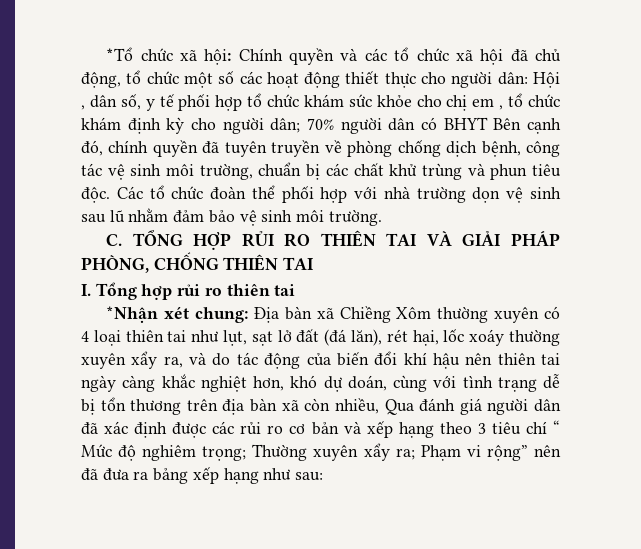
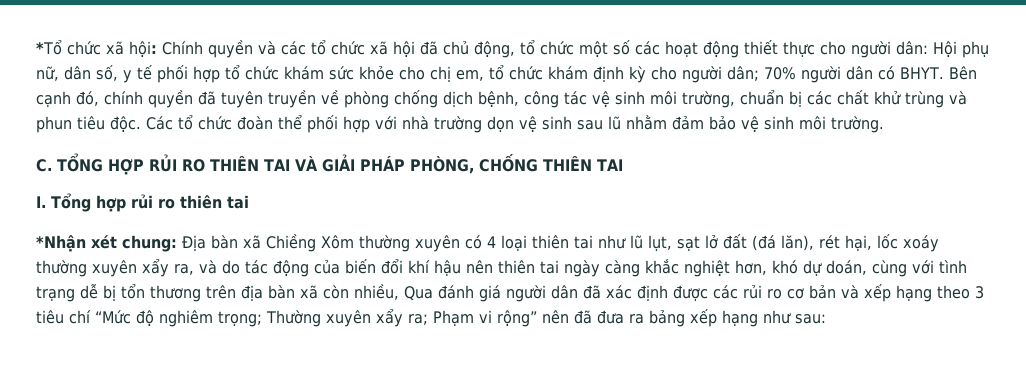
[81,105,85,110] , -> [962,41,989,58] [36,66,59,81] phụ nữ,
[472,98,504,110] em , -> [456,70,484,81] em,
[443,117,488,130] BHYT -> [900,67,944,79] BHYT.
(220, 336) none -> [630,235,643,249] lũ
[553,420,560,434] [81,444,112,458] “ Mức -> [95,310,131,324] “Mức

